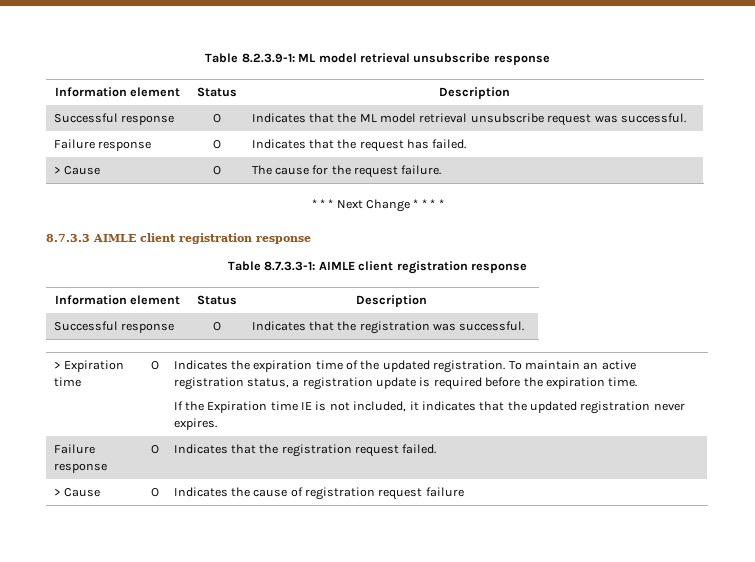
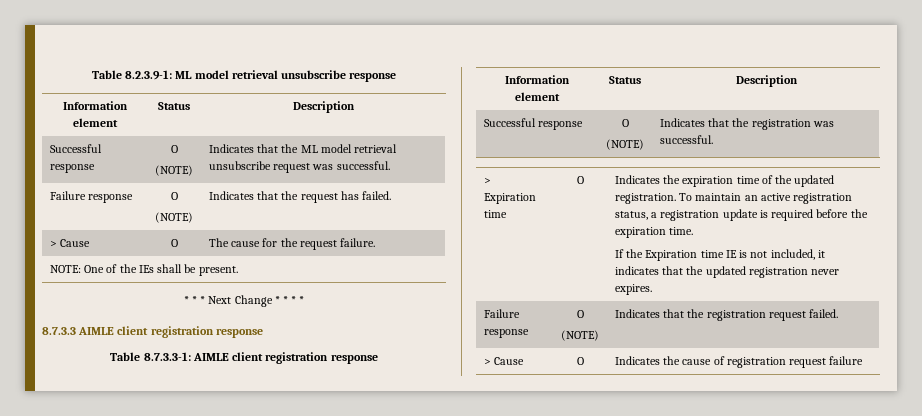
(221, 118) none -> [155,165,193,176] // (NOTE)
(221, 144) none -> [155,212,193,223] // (NOTE)
(442, 170) none -> [49,264,238,276] // NOTE: One of the IEs shall be present.
(221, 326) none -> [606,139,644,150] // (NOTE)
(159, 449) none -> [561,330,599,341] // (NOTE)

